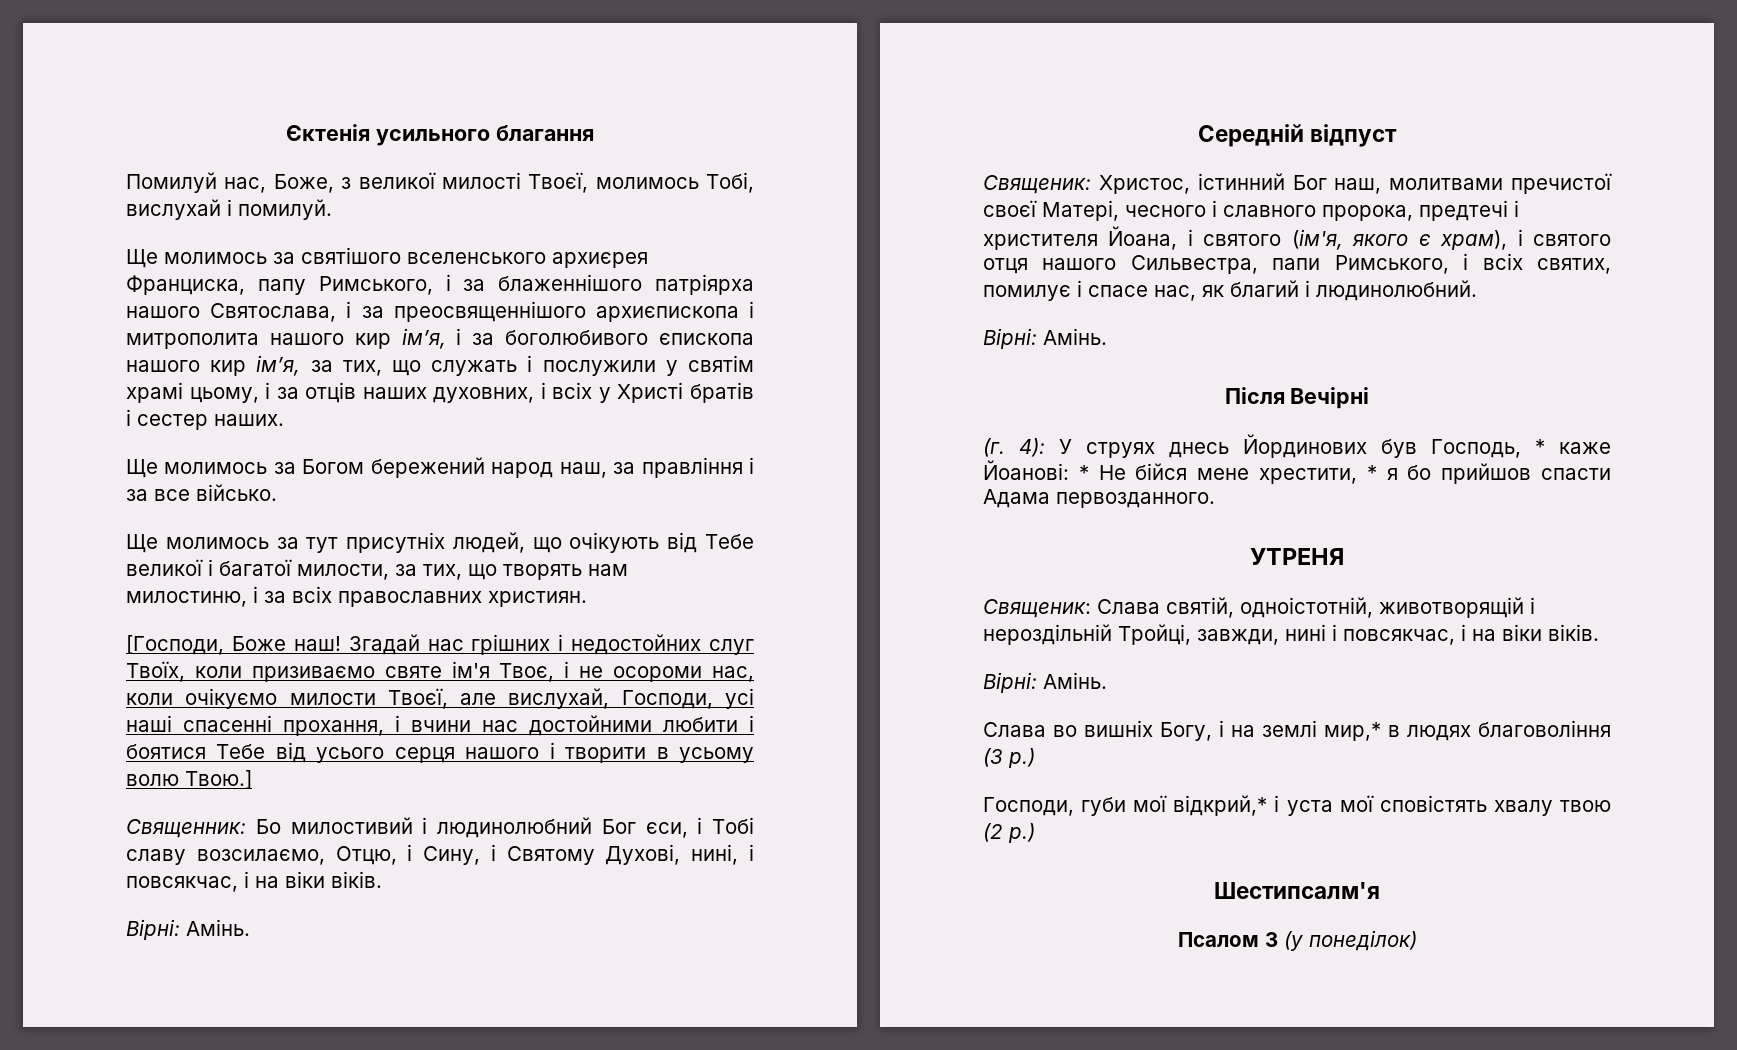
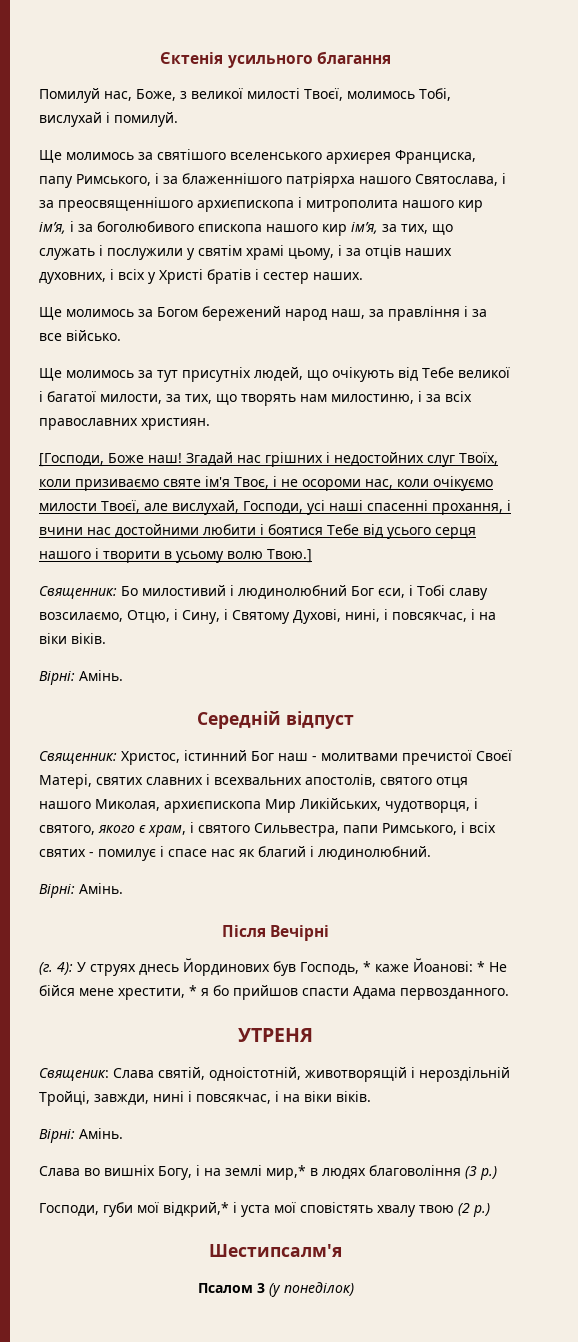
[983,175,1091,194] Священик: -> [39,751,117,764] Священник:
[1334,173,1612,194] [983,200,1519,221] [983,226,1611,250] [983,258,1117,274] наш, молитвами пречистої своєї Матері, чесного і славного пророка, предтечі і христителя Йоана, і святого (ім'я, якого є храм), і святого отця нашого -> [278,750,512,765] [39,774,468,789] [39,798,478,813] [39,822,250,837] наш - молитвами пречистої Своєї Матері, святих славних і всехвальних апостолів, святого отця нашого Миколая, архиєпископа Мир Ликійських, чудотворця, і святого, якого є храм, і святого
[1537,258,1611,274] святих, -> [39,849,94,857] святих -
[1154,285,1196,301] нас, -> [211,849,235,857] нас

